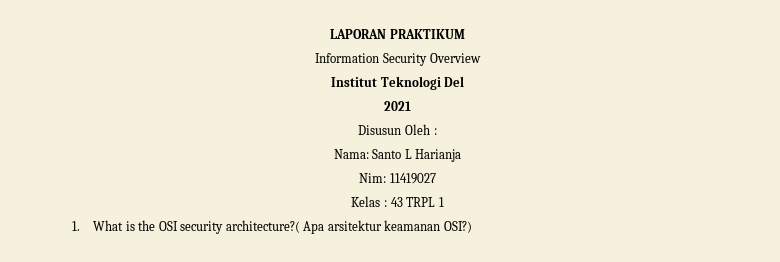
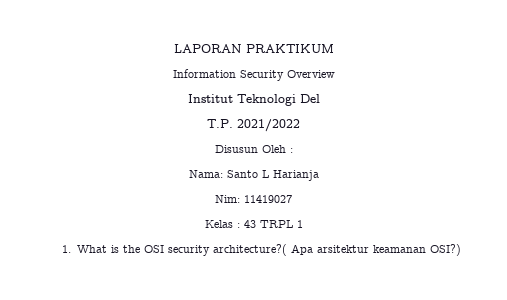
[384,101,411,111] 2021 -> [207,119,300,132] T.P. 2021/2022

